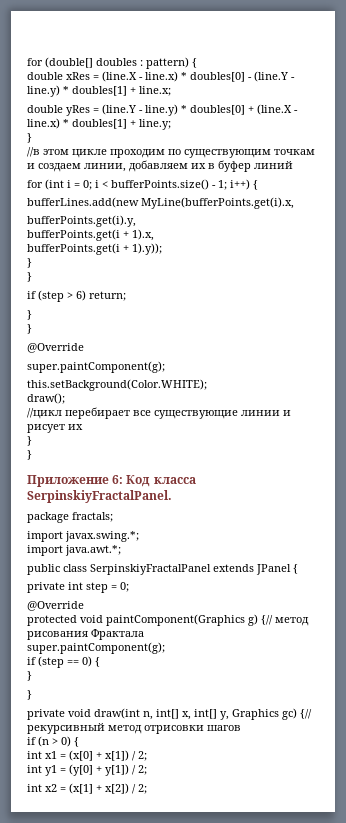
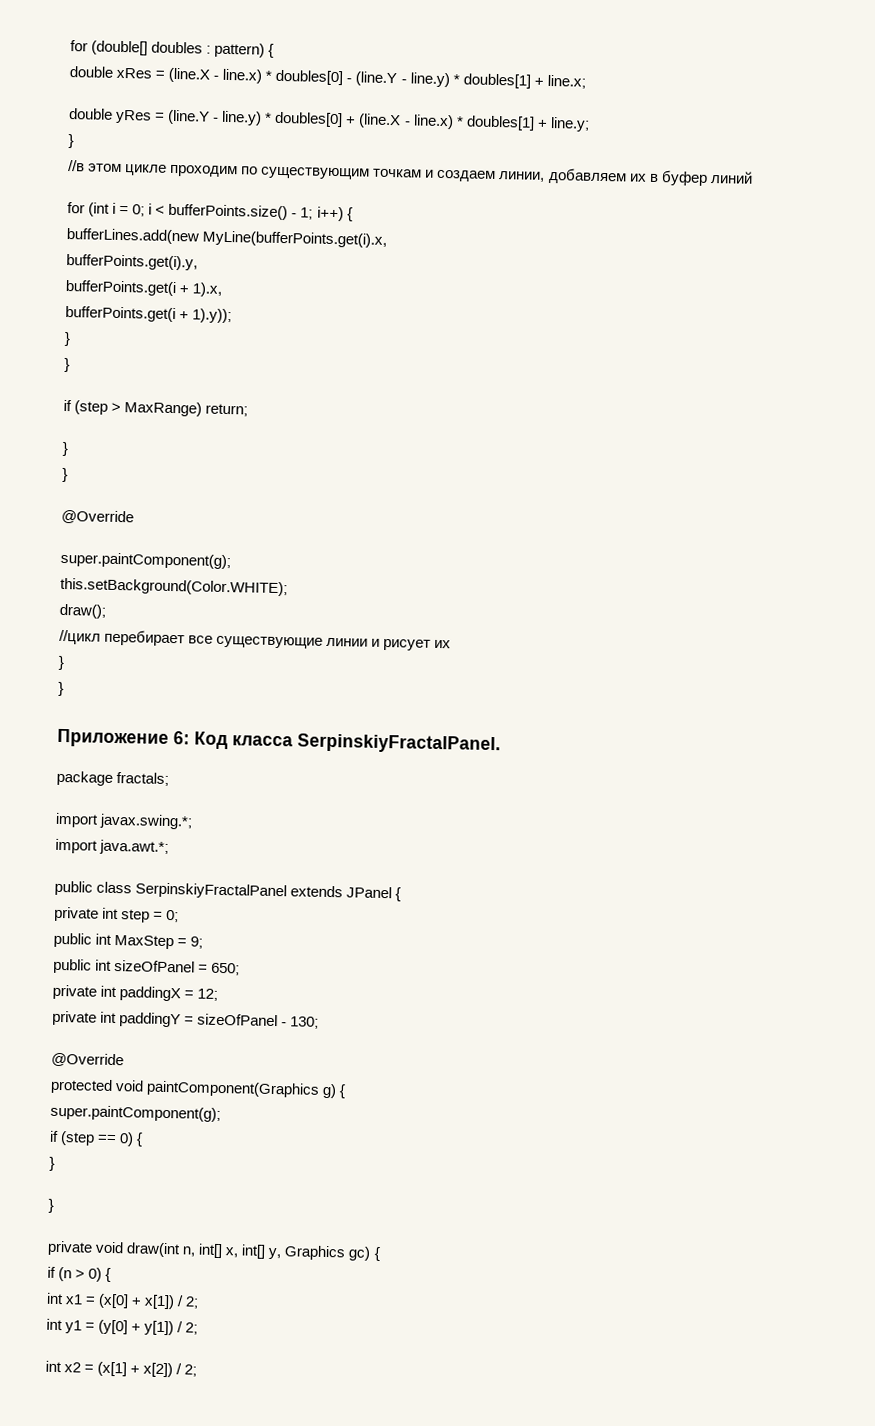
[76,290,86,301] 6) -> [124,401,203,417] MaxRange)
(129, 587) none -> [53,932,204,950] [53,958,241,976] [52,984,219,1002] [52,1010,320,1029] // public int MaxStep = 9; // public int sizeOfPanel = 650; // private int paddingX = 12; // private int paddingY = sizeOfPanel - 130;
[261,615,309,626] [27,629,144,640] {// метод рисования Фрактала -> [339,1084,347,1099] {
[300,709,312,719] [27,723,241,734] {// рекурсивный метод отрисовки шагов -> [373,1246,381,1262] {

